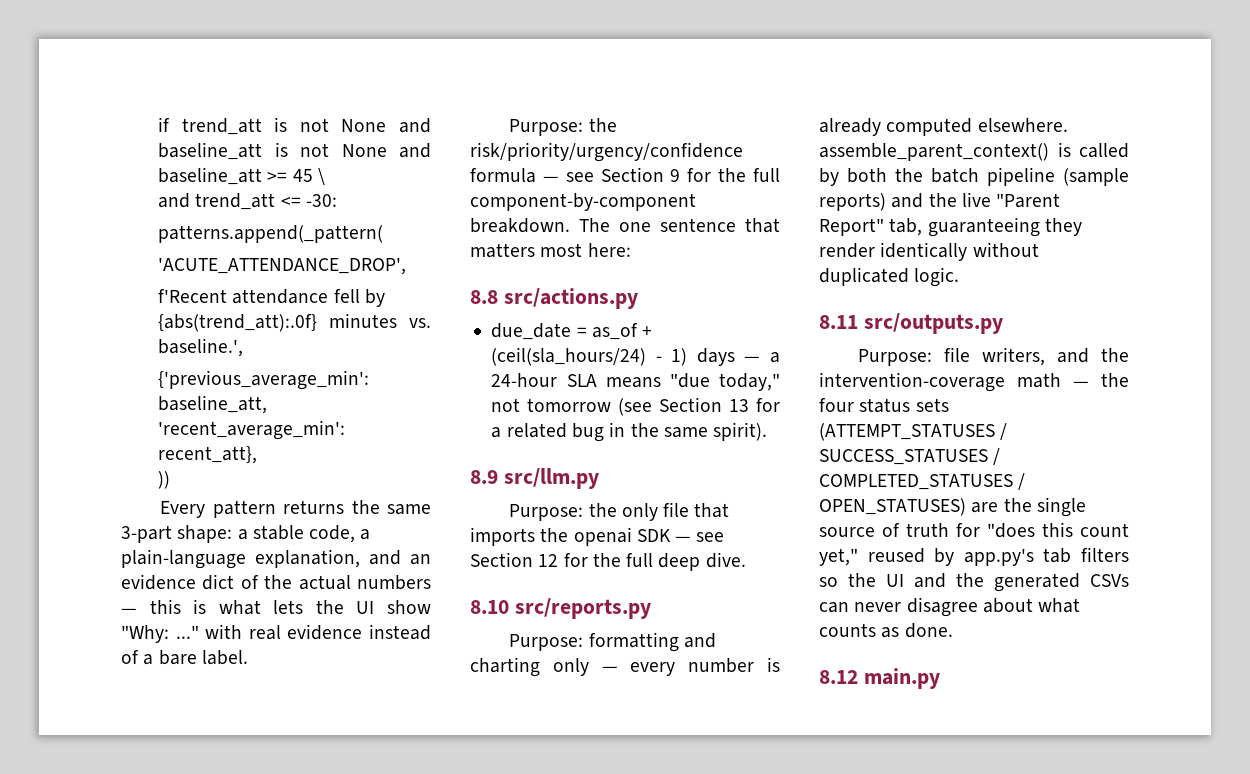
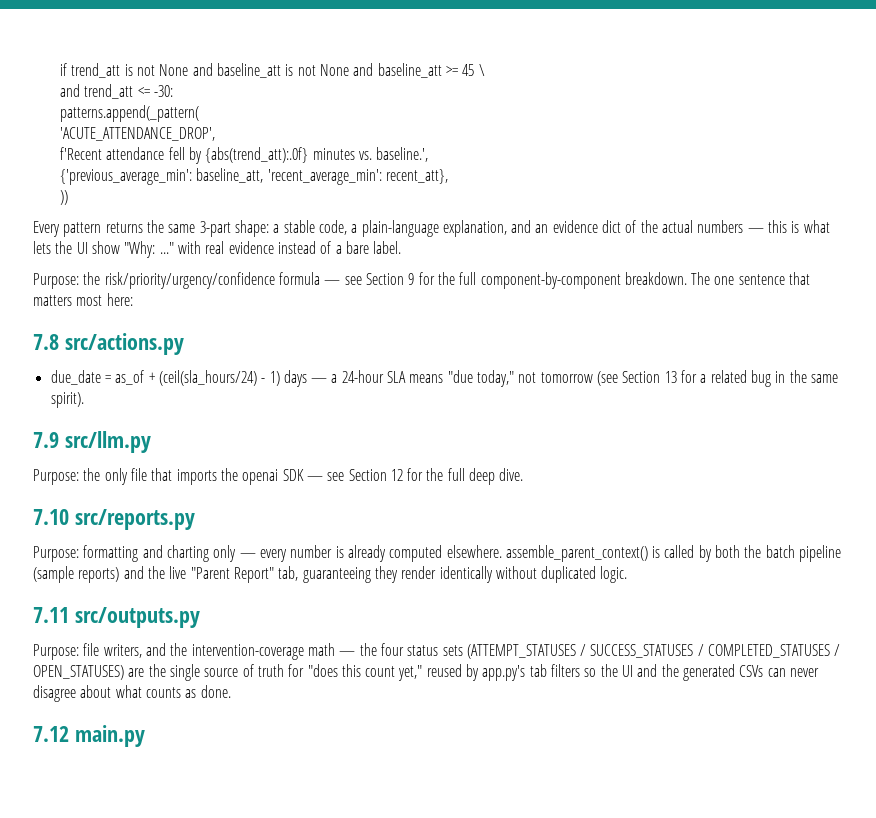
[470,290,498,304] 8.8 -> [33,334,59,350] 7.8
[470,470,498,484] 8.9 -> [33,432,59,448] 7.9
[470,600,509,614] 8.10 -> [33,509,69,525] 7.10
[819,315,858,329] 8.11 -> [33,607,69,623] 7.11
[819,670,858,684] 8.12 -> [33,726,69,742] 7.12

